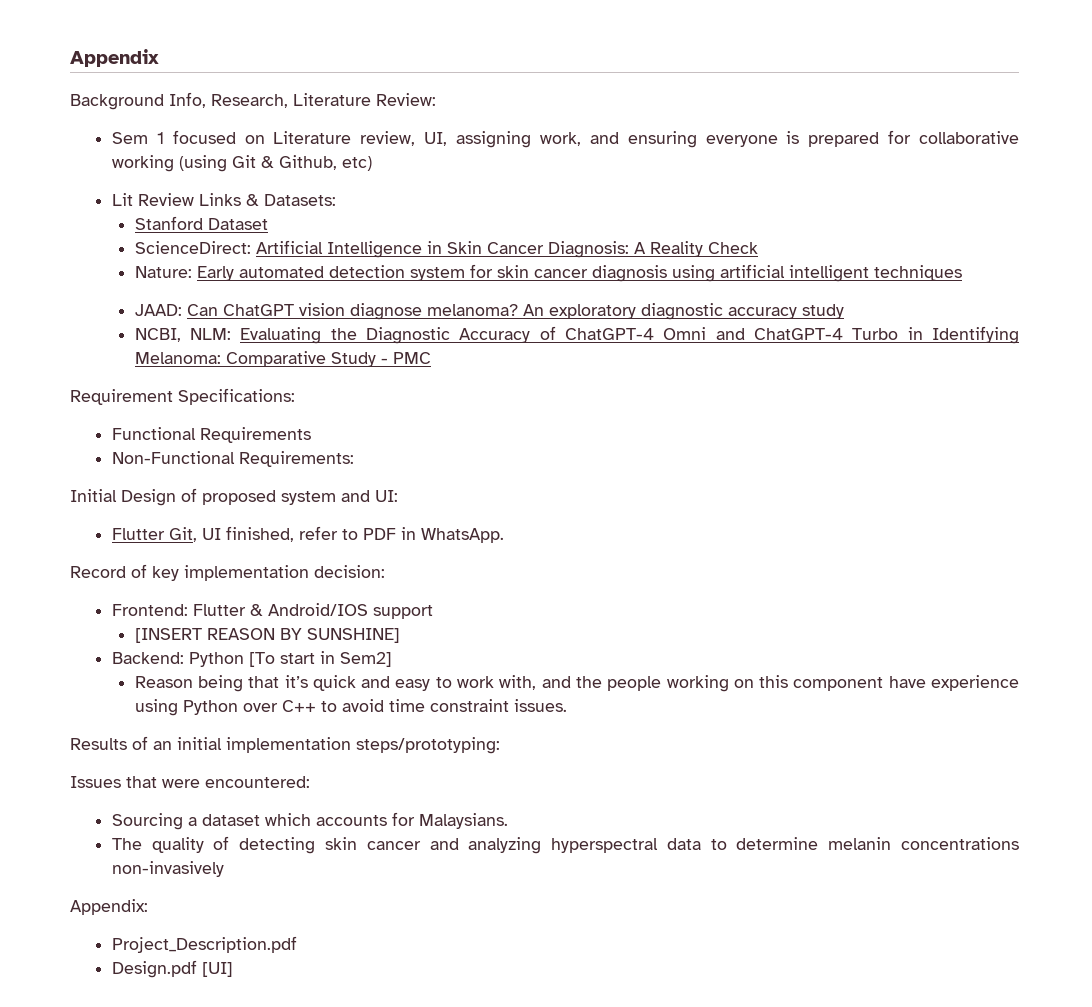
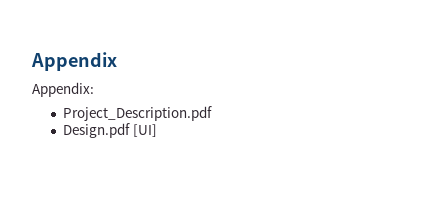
[70,92,436,110] [111,130,1020,148] [111,155,372,172] [111,193,336,206] [134,216,268,230] [134,240,758,258] [134,264,962,282] [134,303,844,320] [134,326,1019,344] [134,351,431,367] [70,388,295,405] [111,427,311,443] [111,451,354,467] [70,488,398,506] [111,526,504,543] [70,564,385,581] [111,603,433,619] [134,628,400,643] [111,651,392,667] [134,675,1020,692] [134,699,567,716] [70,736,500,754] [70,776,310,788] [111,812,508,830] [111,836,1019,854] [111,861,224,877] // Background Info, Research, Literature Review: // Sem 1 focused on Literature review, UI, assigning work, and ensuring everyone is prepared for collaborative working (using Git & Github, etc) // Lit Review Links & Datasets: // Stanford Dataset // ScienceDirect: Artificial Intelligence in Skin Cancer Diagnosis: A Reality Check // Nature: Early automated detection system for skin cancer diagnosis using artificial intelligent techniques // JAAD: Can ChatGPT vision diagnose melanoma? An exploratory diagnostic accuracy study // NCBI, NLM: Evaluating the Diagnostic Accuracy of ChatGPT-4 Omni and ChatGPT-4 Turbo in Identifying Melanoma: Comparative Study - PMC // Requirement Specifications: // Functional Requirements // Non-Functional Requirements: // Initial Design of proposed system and UI: // Flutter Git, UI finished, refer to PDF in WhatsApp. // Record of key implementation decision: // Frontend: Flutter & Android/IOS support // [INSERT REASON BY SUNSHINE] // Backend: Python [To start in Sem2] // Reason being that it’s quick and easy to work with, and the people working on this component have experience using Python over C++ to avoid time constraint issues. // Results of an initial implementation steps/prototyping: // Issues that were encountered: // Sourcing a dataset which accounts for Malaysians. // The quality of detecting skin cancer and analyzing hyperspectral data to determine melanin concentrations non-invasively -> (117, 61) none

